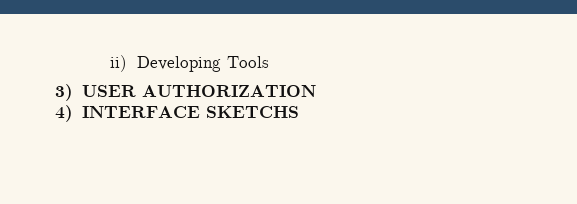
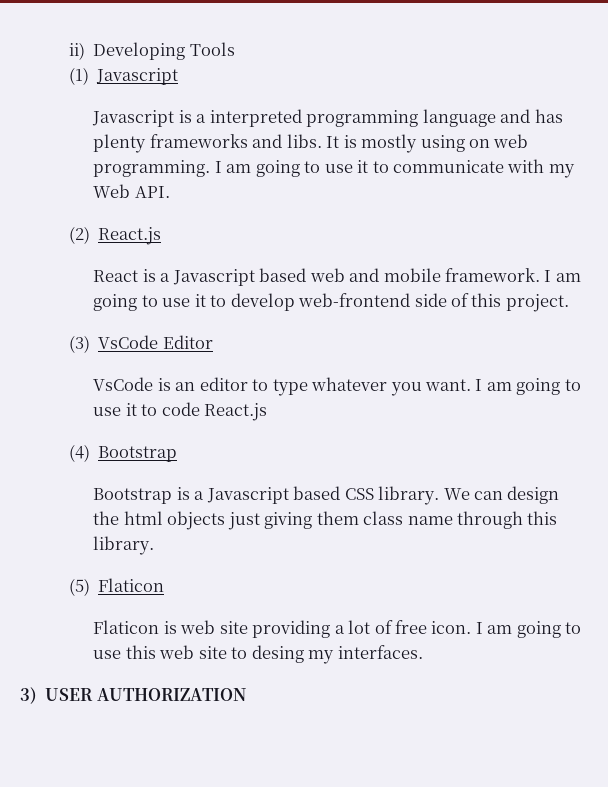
(269, 62) none -> [68,67,179,85] [92,109,563,127] [93,134,529,153] [93,159,575,178] [93,184,170,198] [68,226,162,245] [93,268,581,286] [93,293,569,312] [68,335,213,353] [93,377,581,396] [93,402,268,421] [68,444,178,462] [93,486,560,505] [93,511,558,530] [93,536,155,555] [68,578,165,596] [93,620,582,638] [93,645,423,664] // (1) Javascript // Javascript is a interpreted programming language and has plenty frameworks and libs. It is mostly using on web programming. I am going to use it to communicate with my Web API. // (2) React.js // React is a Javascript based web and mobile framework. I am going to use it to develop web-frontend side of this project. // (3) VsCode Editor // VsCode is an editor to type whatever you want. I am going to use it to code React.js // (4) Bootstrap // Bootstrap is a Javascript based CSS library. We can design the html objects just giving them class name through this library. // (5) Flaticon // Flaticon is web site providing a lot of free icon. I am going to use this web site to desing my interfaces.
[55,105,300,122] // 4) INTERFACE SKETCHS -> (246, 694) none

